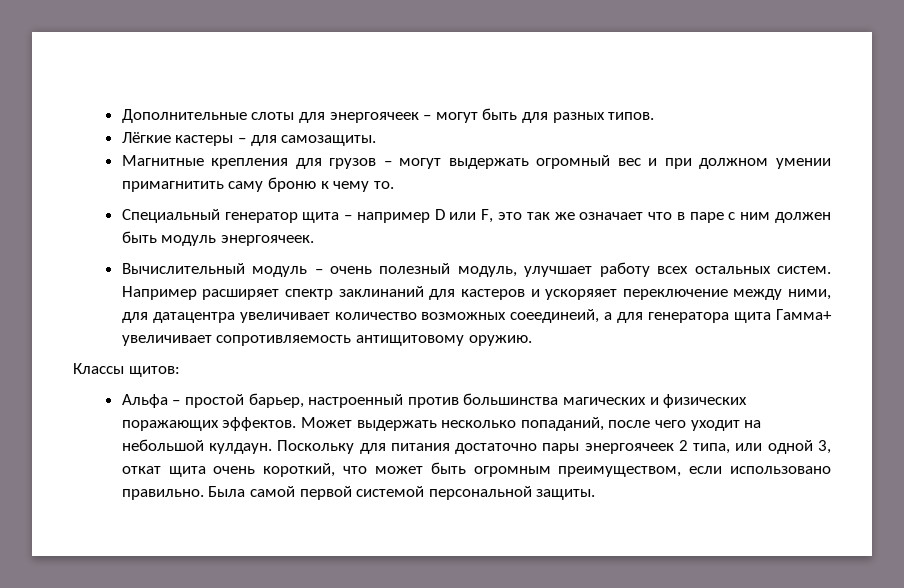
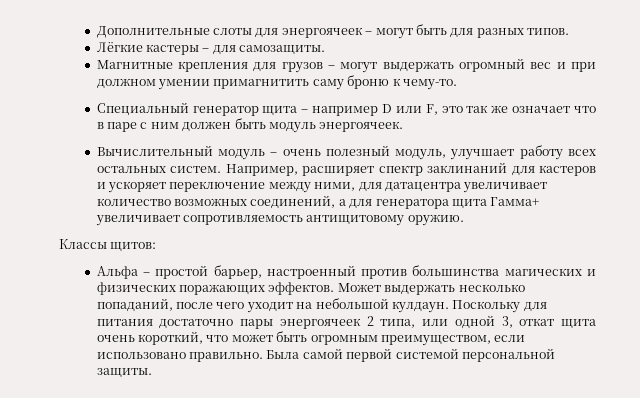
[333,181,394,192] чему то. -> [402,79,457,90] чему-то.
[121,286,197,300] Например -> [225,164,298,176] Например,
[545,289,618,300] ускоряяет -> [108,181,167,193] ускоряет
[510,309,600,323] соеединеий, -> [250,195,336,209] соединений,

